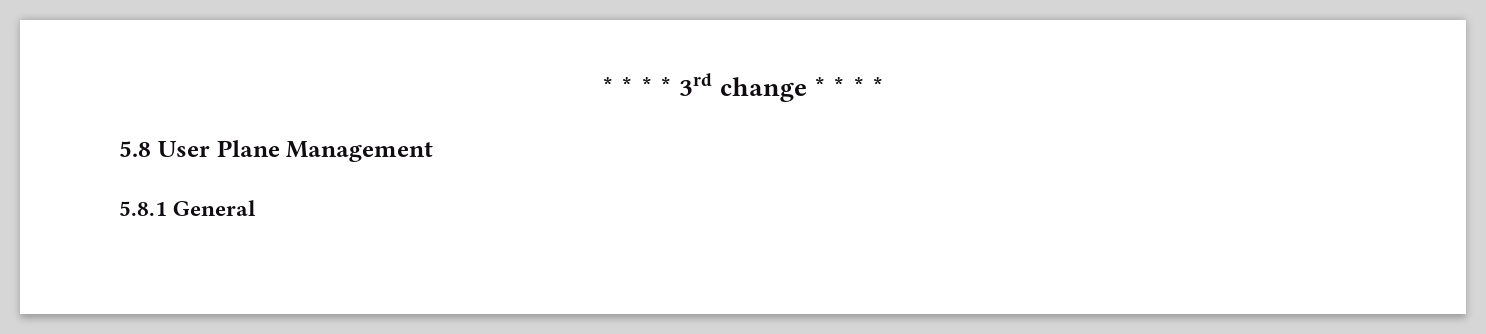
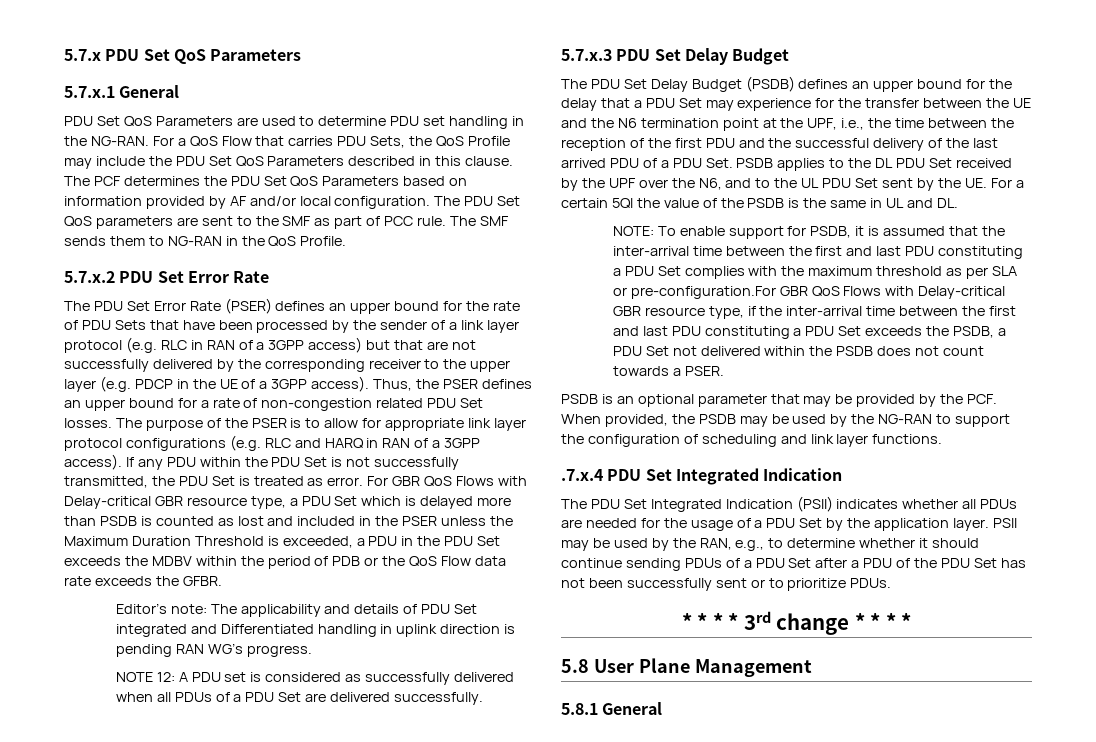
(602, 86) none -> [64,49,302,64] [64,85,180,98] [64,116,525,129] [64,136,510,148] [64,156,514,169] [64,176,468,186] [64,196,521,209] [64,216,509,229] [64,236,347,246] [64,271,270,283] [64,298,520,314] [64,320,519,333] [64,337,476,353] [64,359,511,372] [64,376,532,392] [64,398,484,411] [64,418,526,431] [64,435,481,451] [64,454,460,470] [64,476,527,488] [64,496,512,509] [64,516,513,526] [64,536,501,548] [64,556,506,569] [64,576,222,586] [115,603,478,617] [115,624,516,637] [115,643,312,657] [115,672,514,685] [115,692,483,705] [561,48,790,65] [561,76,1013,92] [561,98,1031,111] [561,118,1014,131] [561,138,999,151] [561,158,1012,171] [561,178,1024,191] [561,198,958,208] [612,226,1005,239] [612,246,1024,259] [612,266,1017,279] [612,286,1006,299] [612,306,1016,319] [612,326,1006,339] [612,346,984,356] [612,366,724,376] [561,394,998,407] [561,414,1011,427] [561,434,943,447] [561,468,843,485] [561,496,1018,512] [561,518,1017,531] [561,538,980,551] [561,558,1026,571] [561,578,892,591] 5.7.x PDU Set QoS Parameters // 5.7.x.1 General // PDU Set QoS Parameters are used to determine PDU set handling in the NG-RAN. For a QoS Flow that carries PDU Sets, the QoS Profile may include the PDU Set QoS Parameters described in this clause. The PCF determines the PDU Set QoS Parameters based on information provided by AF and/or local configuration. The PDU Set QoS parameters are sent to the SMF as part of PCC rule. The SMF sends them to NG-RAN in the QoS Profile. // 5.7.x.2 PDU Set Error Rate // The PDU Set Error Rate (PSER) defines an upper bound for the rate of PDU Sets that have been processed by the sender of a link layer protocol (e.g. RLC in RAN of a 3GPP access) but that are not successfully delivered by the corresponding receiver to the upper layer (e.g. PDCP in the UE of a 3GPP access). Thus, the PSER defines an upper bound for a rate of non-congestion related PDU Set losses. The purpose of the PSER is to allow for appropriate link layer protocol configurations (e.g. RLC and HARQ in RAN of a 3GPP access). If any PDU within the PDU Set is not successfully transmitted, the PDU Set is treated as error. For GBR QoS Flows with Delay-critical GBR resource type, a PDU Set which is delayed more than PSDB is counted as lost and included in the PSER unless the Maximum Duration Threshold is exceeded, a PDU in the PDU Set exceeds the MDBV within the period of PDB or the QoS Flow data rate exceeds the GFBR. // Editor’s note: The applicability and details of PDU Set integrated and Differentiated handling in uplink direction is pending RAN WG’s progress. // NOTE 12: A PDU set is considered as successfully delivered when all PDUs of a PDU Set are delivered successfully. // 5.7.x.3 PDU Set Delay Budget // The PDU Set Delay Budget (PSDB) defines an upper bound for the delay that a PDU Set may experience for the transfer between the UE and the N6 termination point at the UPF, i.e., the time between the reception of the first PDU and the successful delivery of the last arrived PDU of a PDU Set. PSDB applies to the DL PDU Set received by the UPF over the N6, and to the UL PDU Set sent by the UE. For a certain 5QI the value of the PSDB is the same in UL and DL. // NOTE: To enable support for PSDB, it is assumed that the inter-arrival time between the first and last PDU constituting a PDU Set complies with the maximum threshold as per SLA or pre-configuration.For GBR QoS Flows with Delay-critical GBR resource type, if the inter-arrival time between the first and last PDU constituting a PDU Set exceeds the PSDB, a PDU Set not delivered within the PSDB does not count towards a PSER. // PSDB is an optional parameter that may be provided by the PCF. When provided, the PSDB may be used by the NG-RAN to support the configuration of scheduling and link layer functions. // .7.x.4 PDU Set Integrated Indication // The PDU Set Integrated Indication (PSII) indicates whether all PDUs are needed for the usage of a PDU Set by the application layer. PSII may be used by the RAN, e.g., to determine whether it should continue sending PDUs of a PDU Set after a PDU of the PDU Set has not been successfully sent or to prioritize PDUs. //

